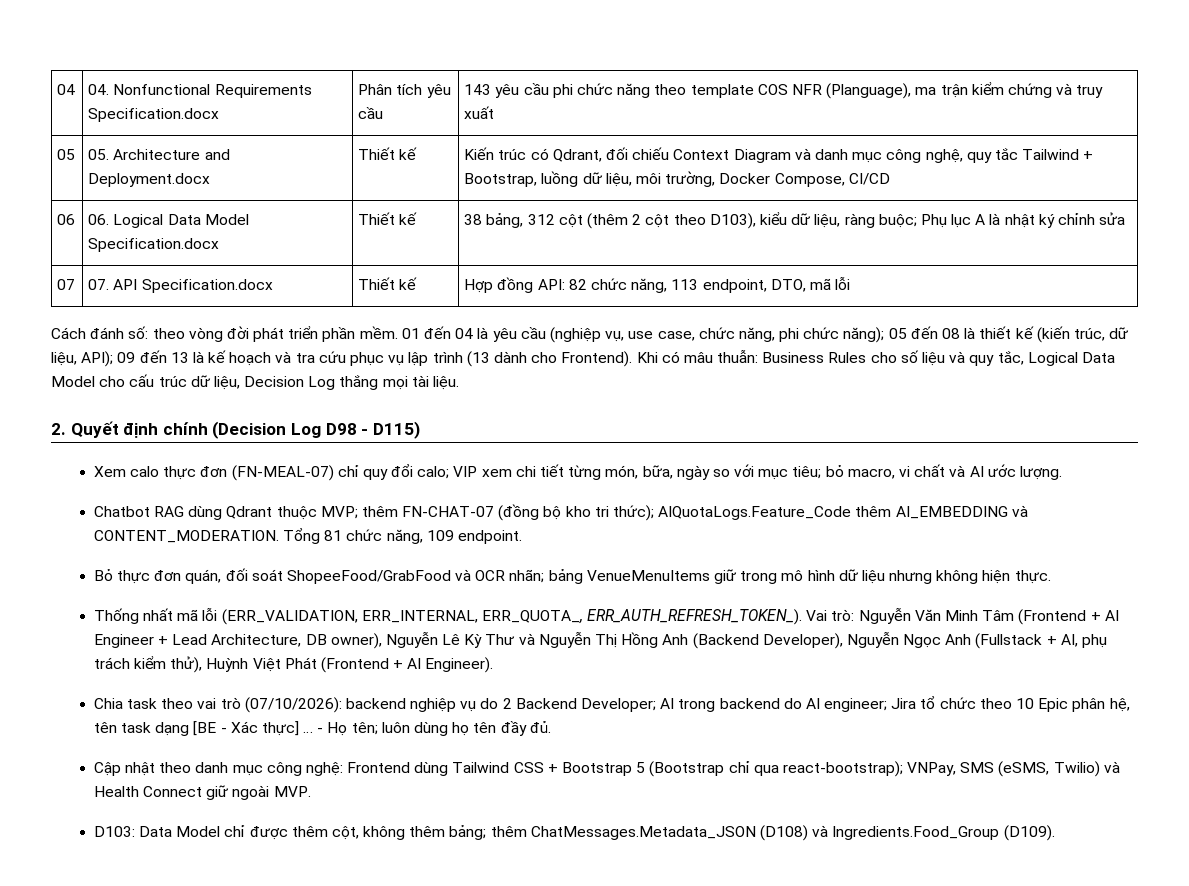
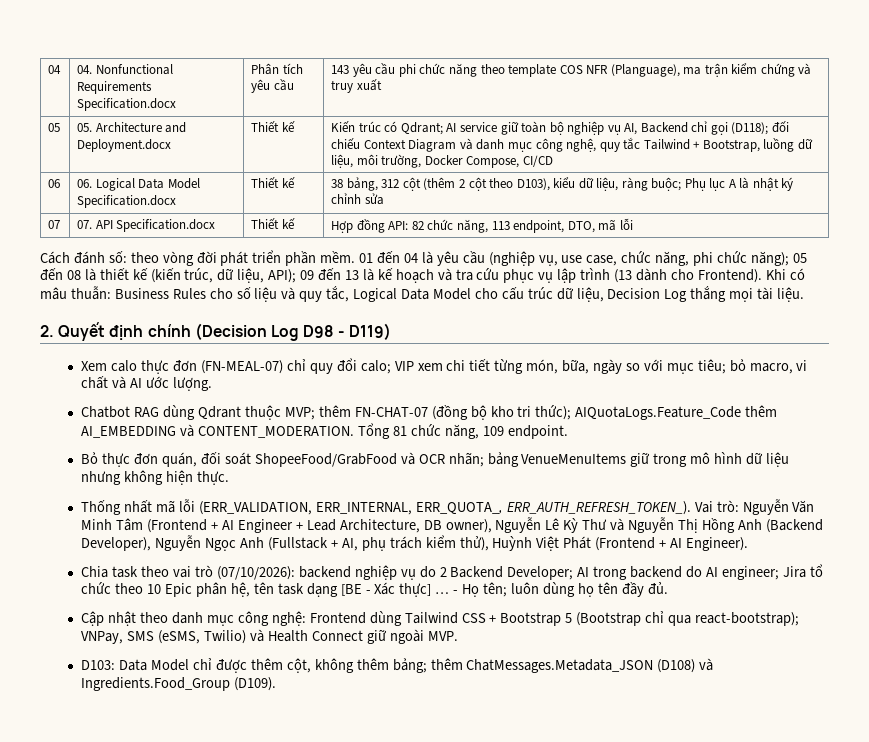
[552,149,602,162] Qdrant, -> [400,121,769,135] Qdrant; AI service giữ toàn bộ nghiệp vụ AI, Backend chỉ gọi (D118);
[372,421,420,439] D115) -> [349,323,392,340] D119)

